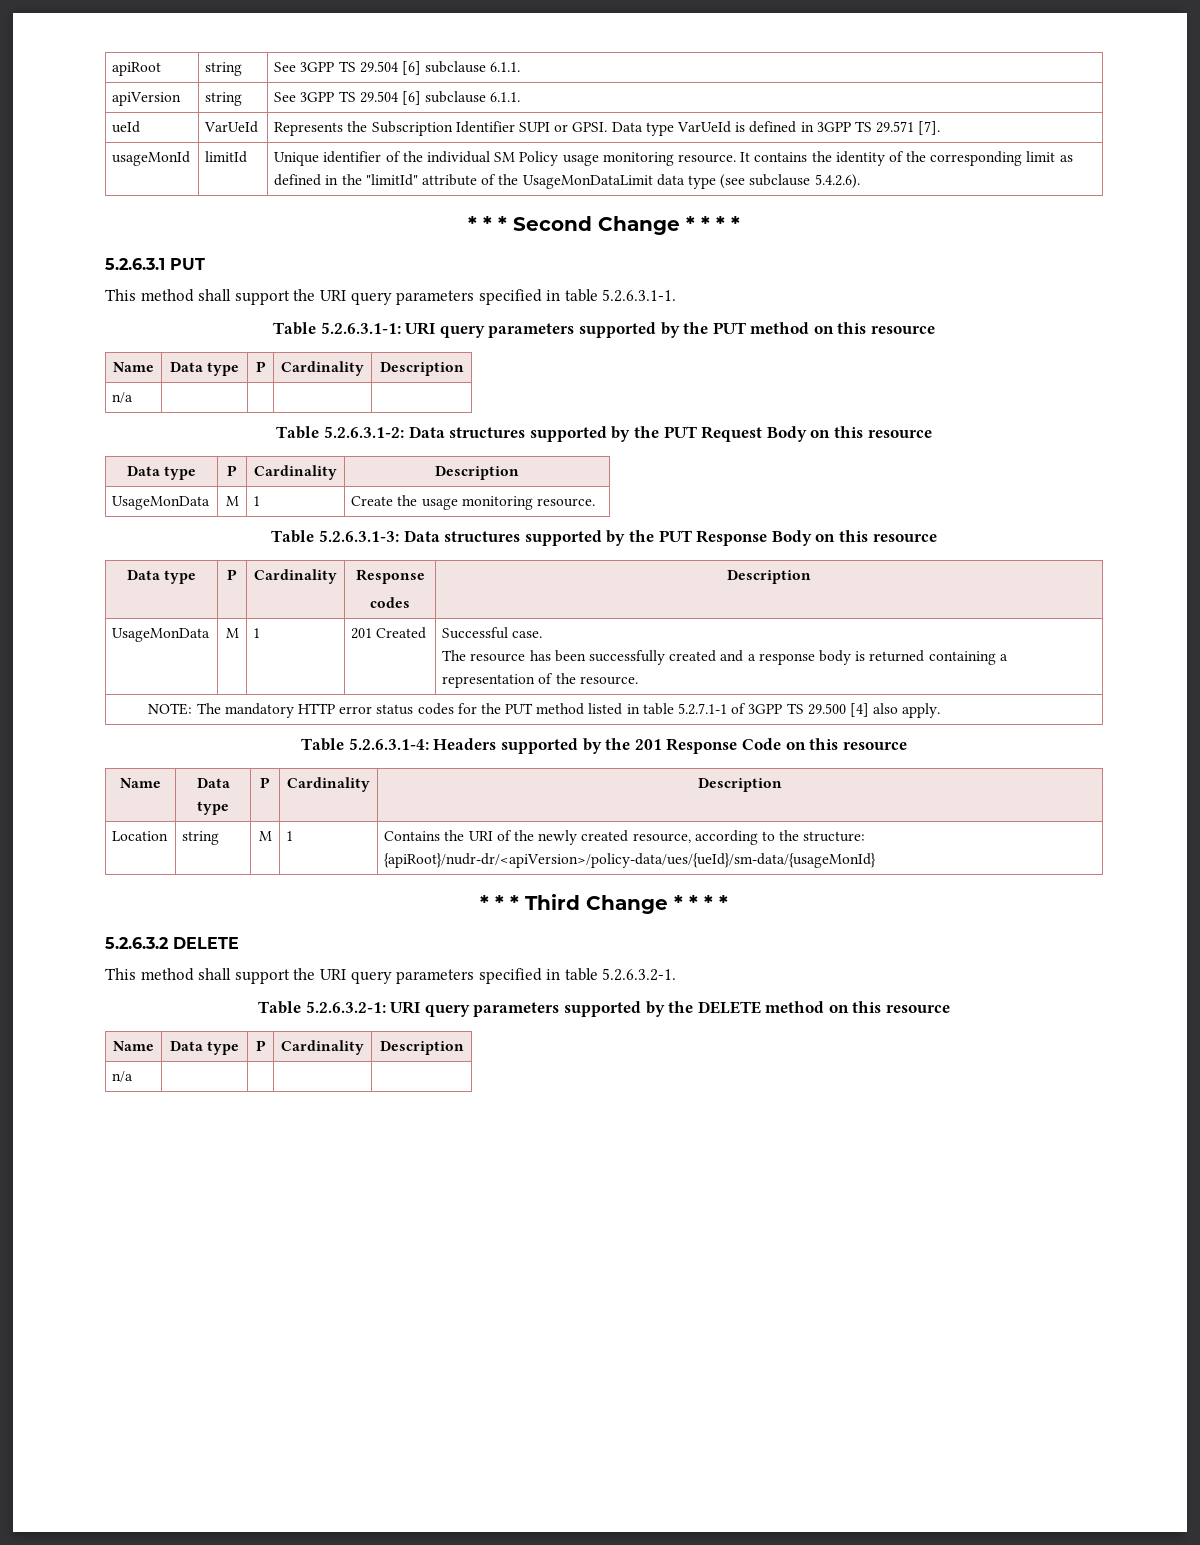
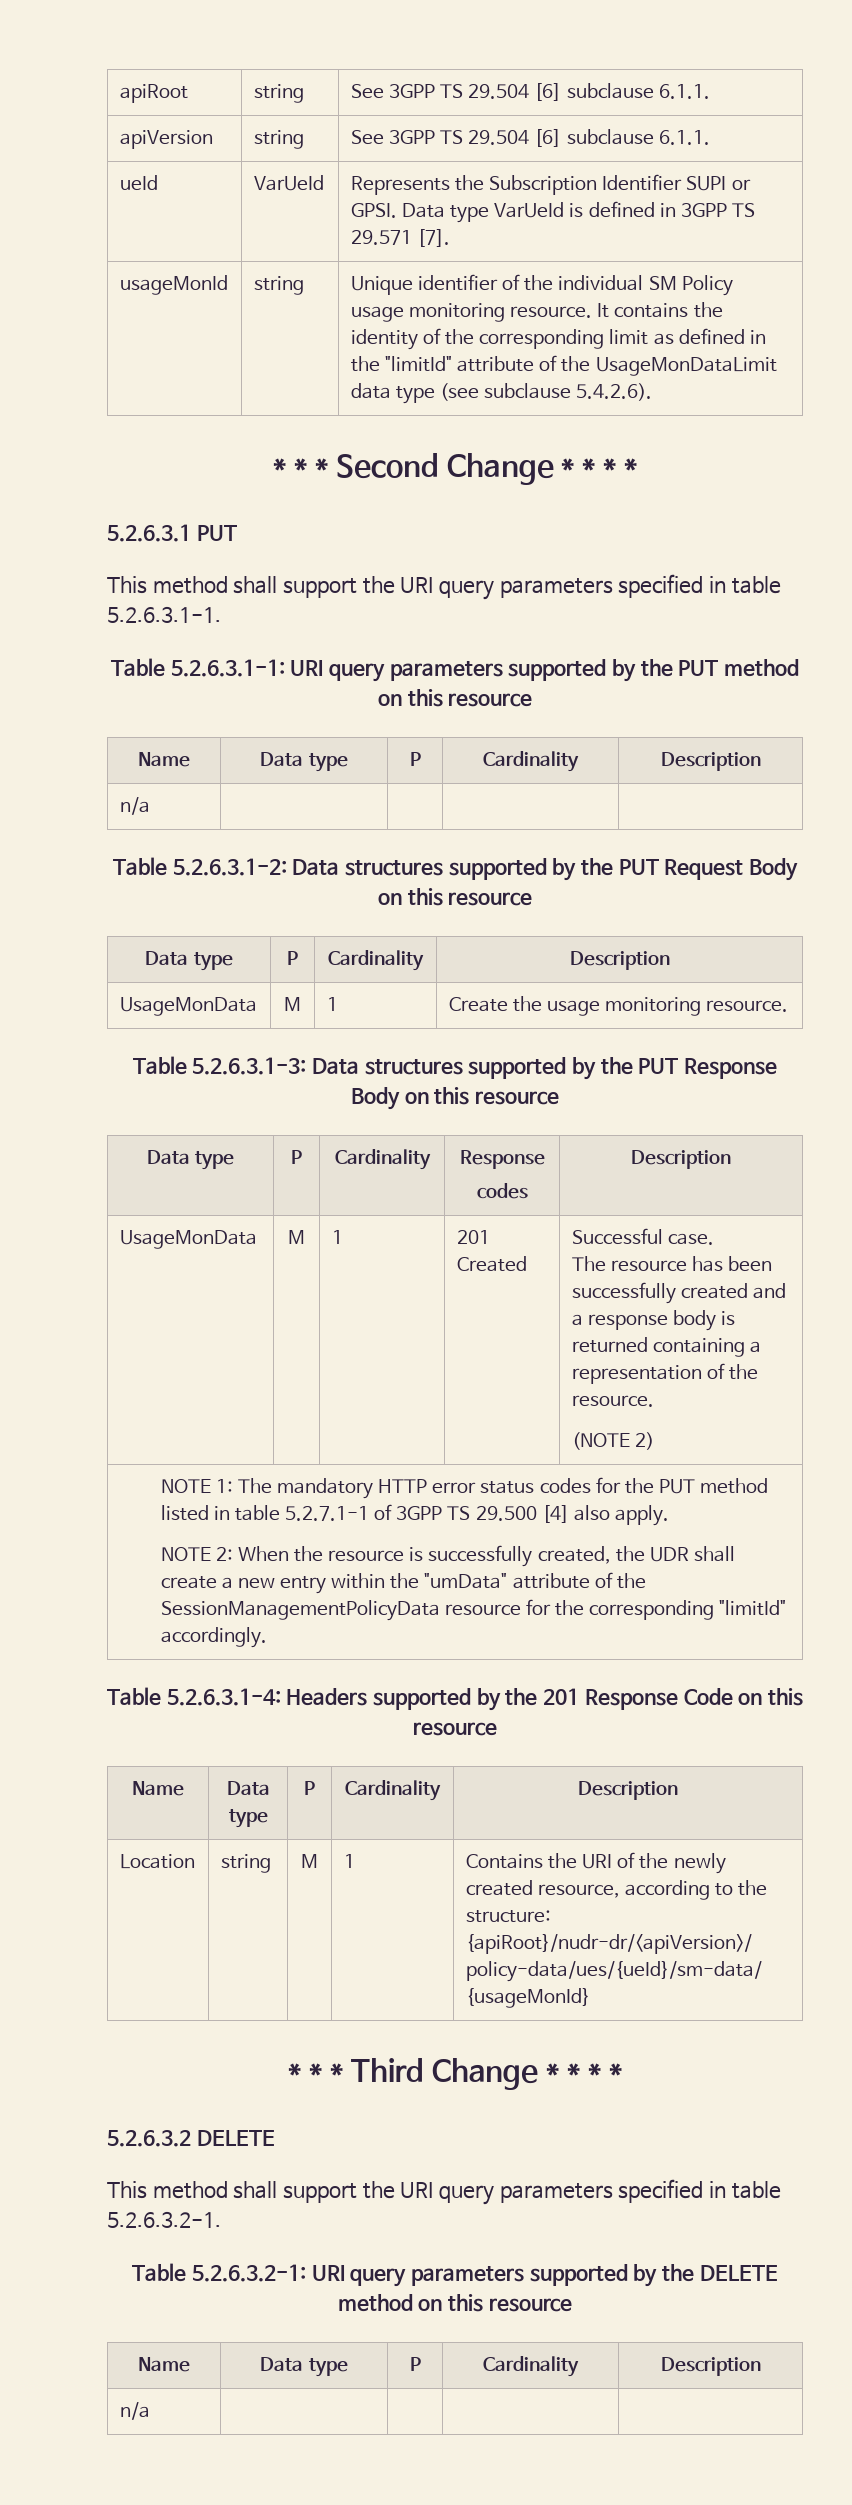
[205,151,248,163] limitId -> [253,276,304,295] string
[148,703,193,715] // NOTE: -> [571,1432,654,1450] [160,1479,233,1493] // (NOTE 2) // NOTE 1:
(941, 710) none -> [160,1545,735,1567] [160,1572,646,1594] [160,1599,787,1621] [160,1627,267,1648] // NOTE 2: When the resource is successfully created, the UDR shall create a new entry within the "umData" attribute of the SessionManagementPolicyData resource for the corresponding "limitId" accordingly.

